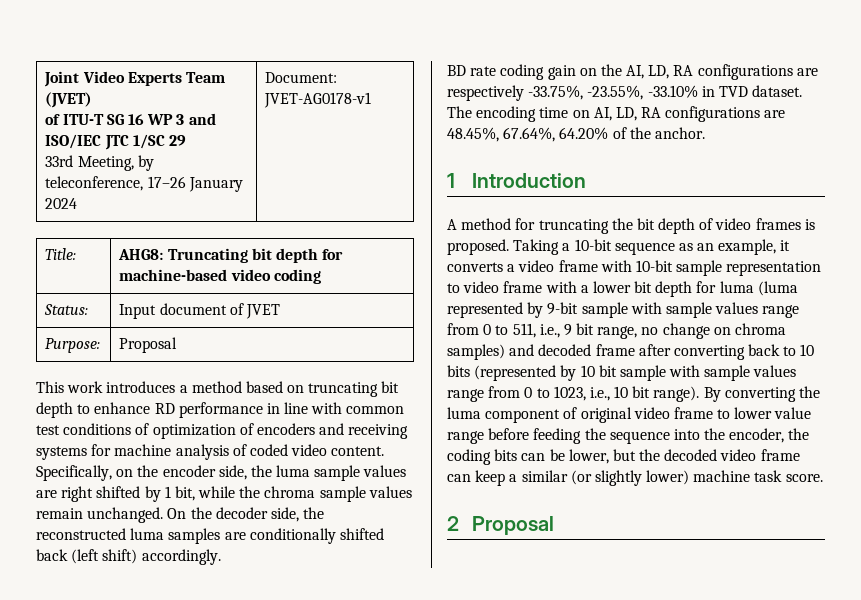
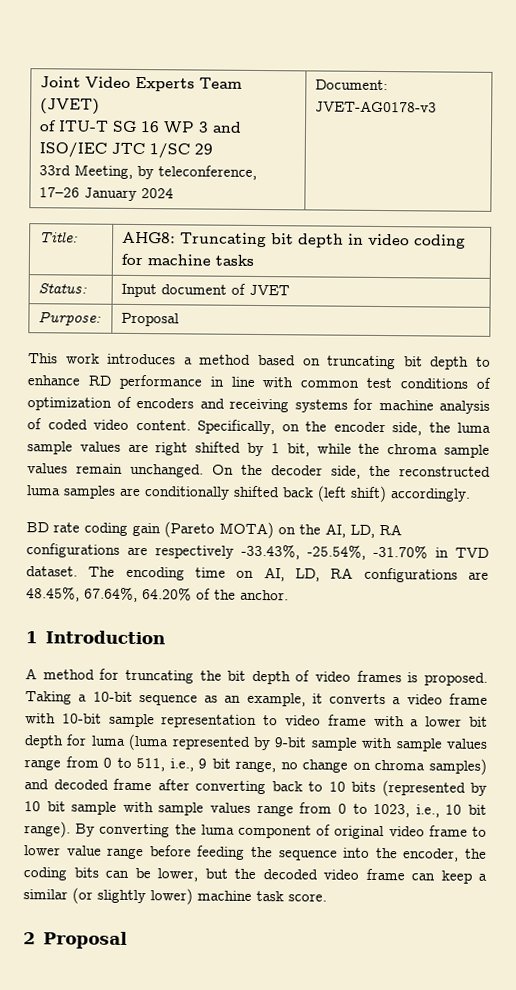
[264,92,372,108] JVET-AG0178-v1 -> [315,100,438,113] JVET-AG0178-v3
[322,249,344,260] [119,269,228,281] for machine-based -> [348,233,365,245] in
(321, 276) none -> [121,253,255,266] for machine tasks
(576, 72) none -> [164,521,274,539] (Pareto MOTA)
[528,85,698,100] -33.75%, -23.55%, -33.10% -> [241,543,428,560] -33.43%, -25.54%, -31.70%

